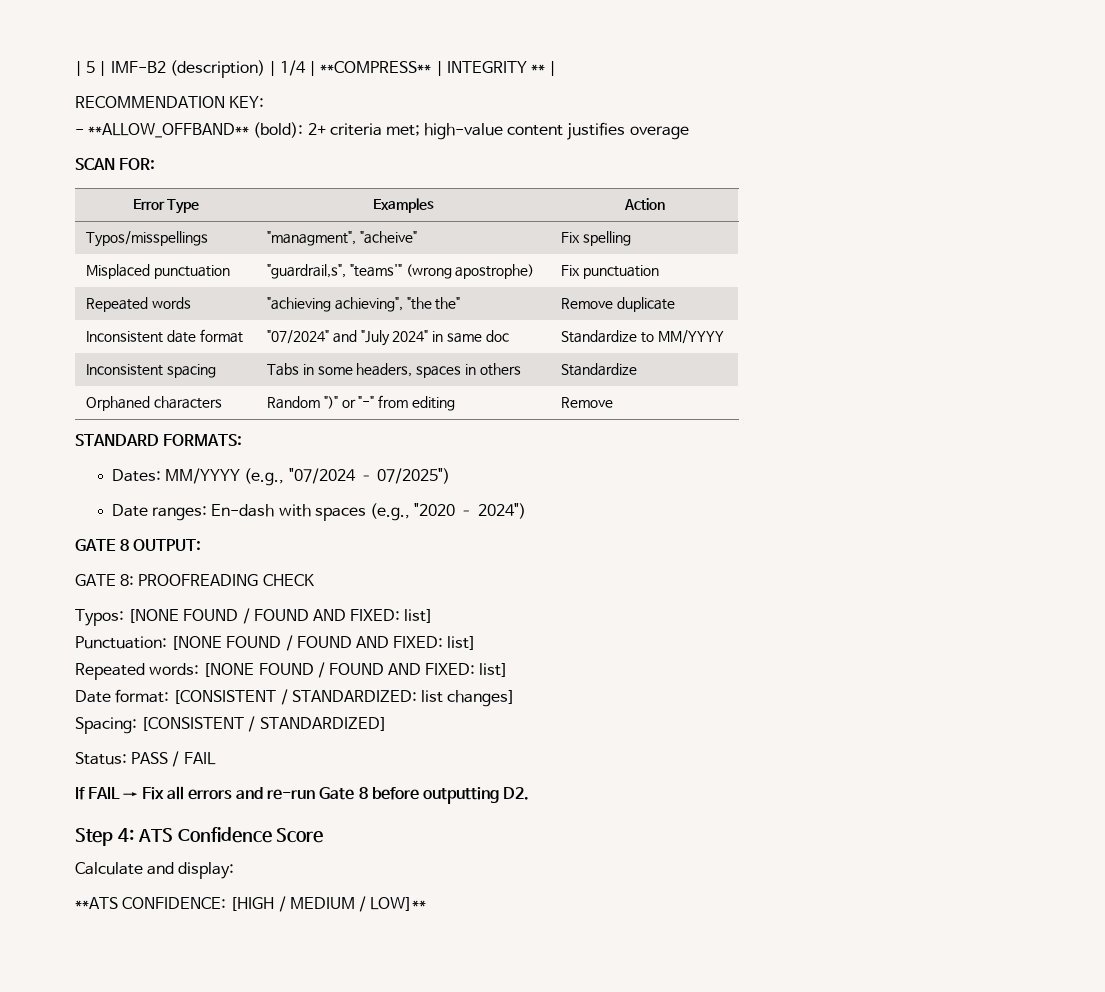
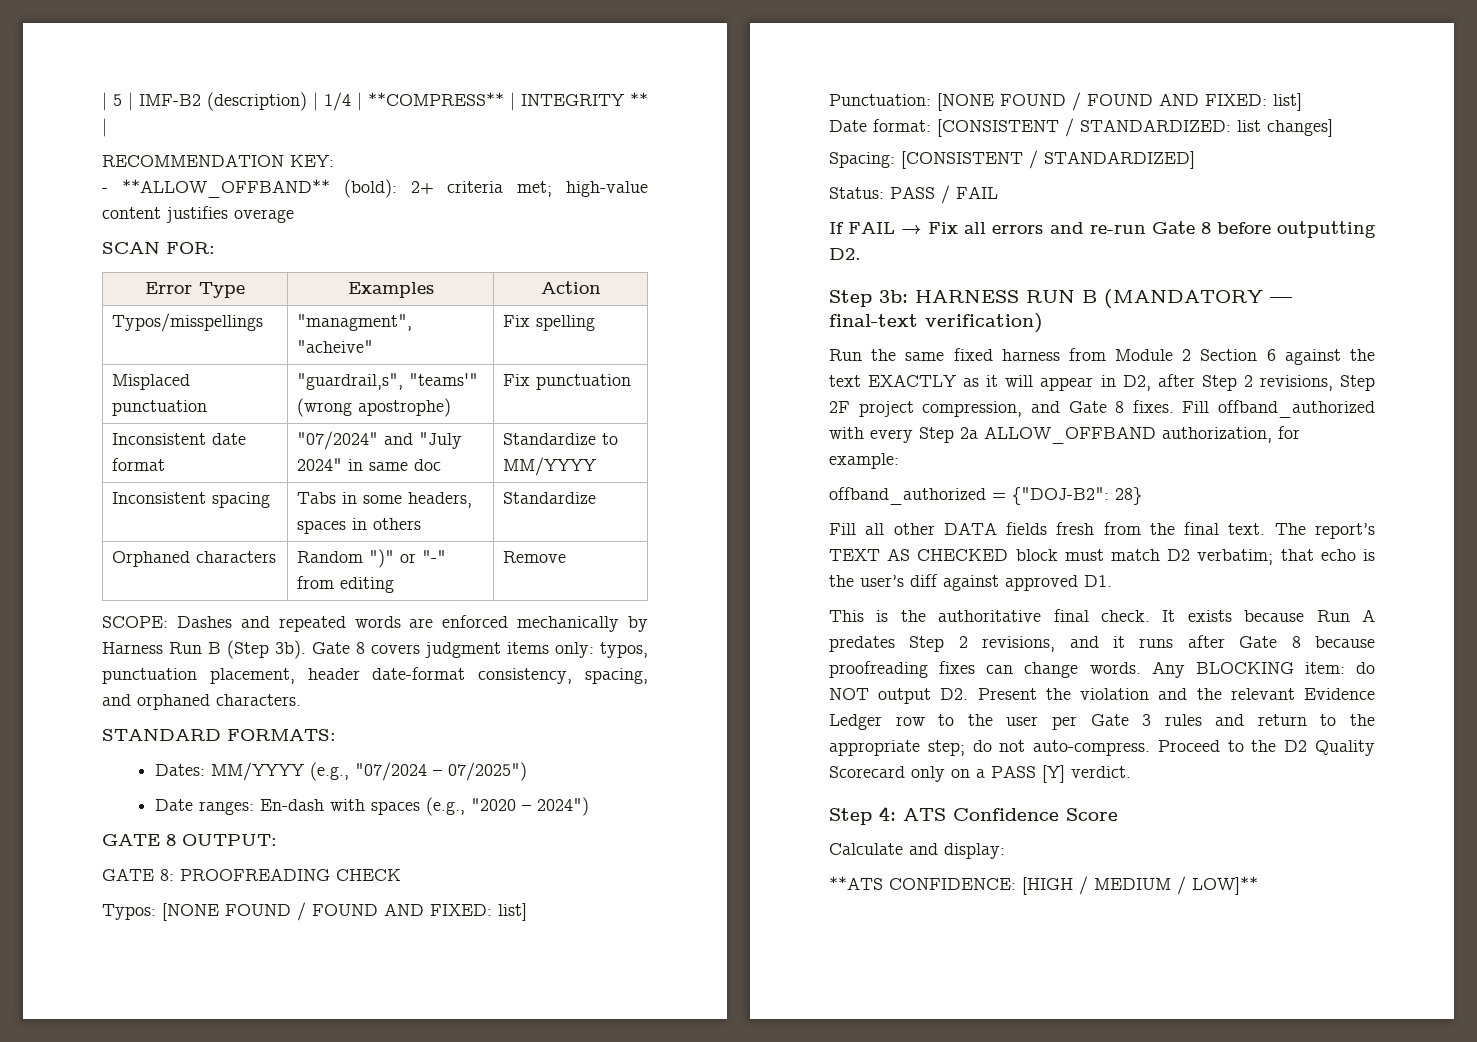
[86,297,191,312] [267,297,461,312] [561,297,675,312] // Repeated words | "achieving achieving", "the the" | Remove duplicate -> (631, 382) none
(614, 402) none -> [102,615,648,632] [102,640,648,659] [102,667,648,684] [102,694,301,710] // SCOPE: Dashes and repeated words are enforced mechanically by Harness Run B (Step 3b). Gate 8 covers judgment items only: typos, punctuation placement, header date-format consistency, spacing, and orphaned characters.
[75,662,509,680] // Repeated words: [NONE FOUND / FOUND AND FIXED: list] -> (1302, 102) none
(530, 793) none -> [829,289,1292,308] [829,313,1043,333] [829,348,1375,365] [829,374,1375,391] [829,400,1375,418] [829,426,1300,444] [829,453,899,469] [829,487,1142,505] [829,522,1375,539] [829,548,1375,565] [829,574,1112,591] [829,609,1375,622] [829,635,1375,652] [829,661,1375,678] [829,688,1375,704] [829,714,1375,730] [829,740,1375,756] [829,765,1131,783] // Step 3b: HARNESS RUN B (MANDATORY — final-text verification) // Run the same fixed harness from Module 2 Section 6 against the text EXACTLY as it will appear in D2, after Step 2 revisions, Step 2F project compression, and Gate 8 fixes. Fill offband_authorized with every Step 2a ALLOW_OFFBAND authorization, for example: // offband_authorized = {"DOJ-B2": 28} // Fill all other DATA fields fresh from the final text. The report’s TEXT AS CHECKED block must match D2 verbatim; that echo is the user’s diff against approved D1. // This is the authoritative final check. It exists because Run A predates Step 2 revisions, and it runs after Gate 8 because proofreading fixes can change words. Any BLOCKING item: do NOT output D2. Present the violation and the relevant Evidence Ledger row to the user per Gate 3 rules and return to the appropriate step; do not auto-compress. Proceed to the D2 Quality Scorecard only on a PASS [Y] verdict.

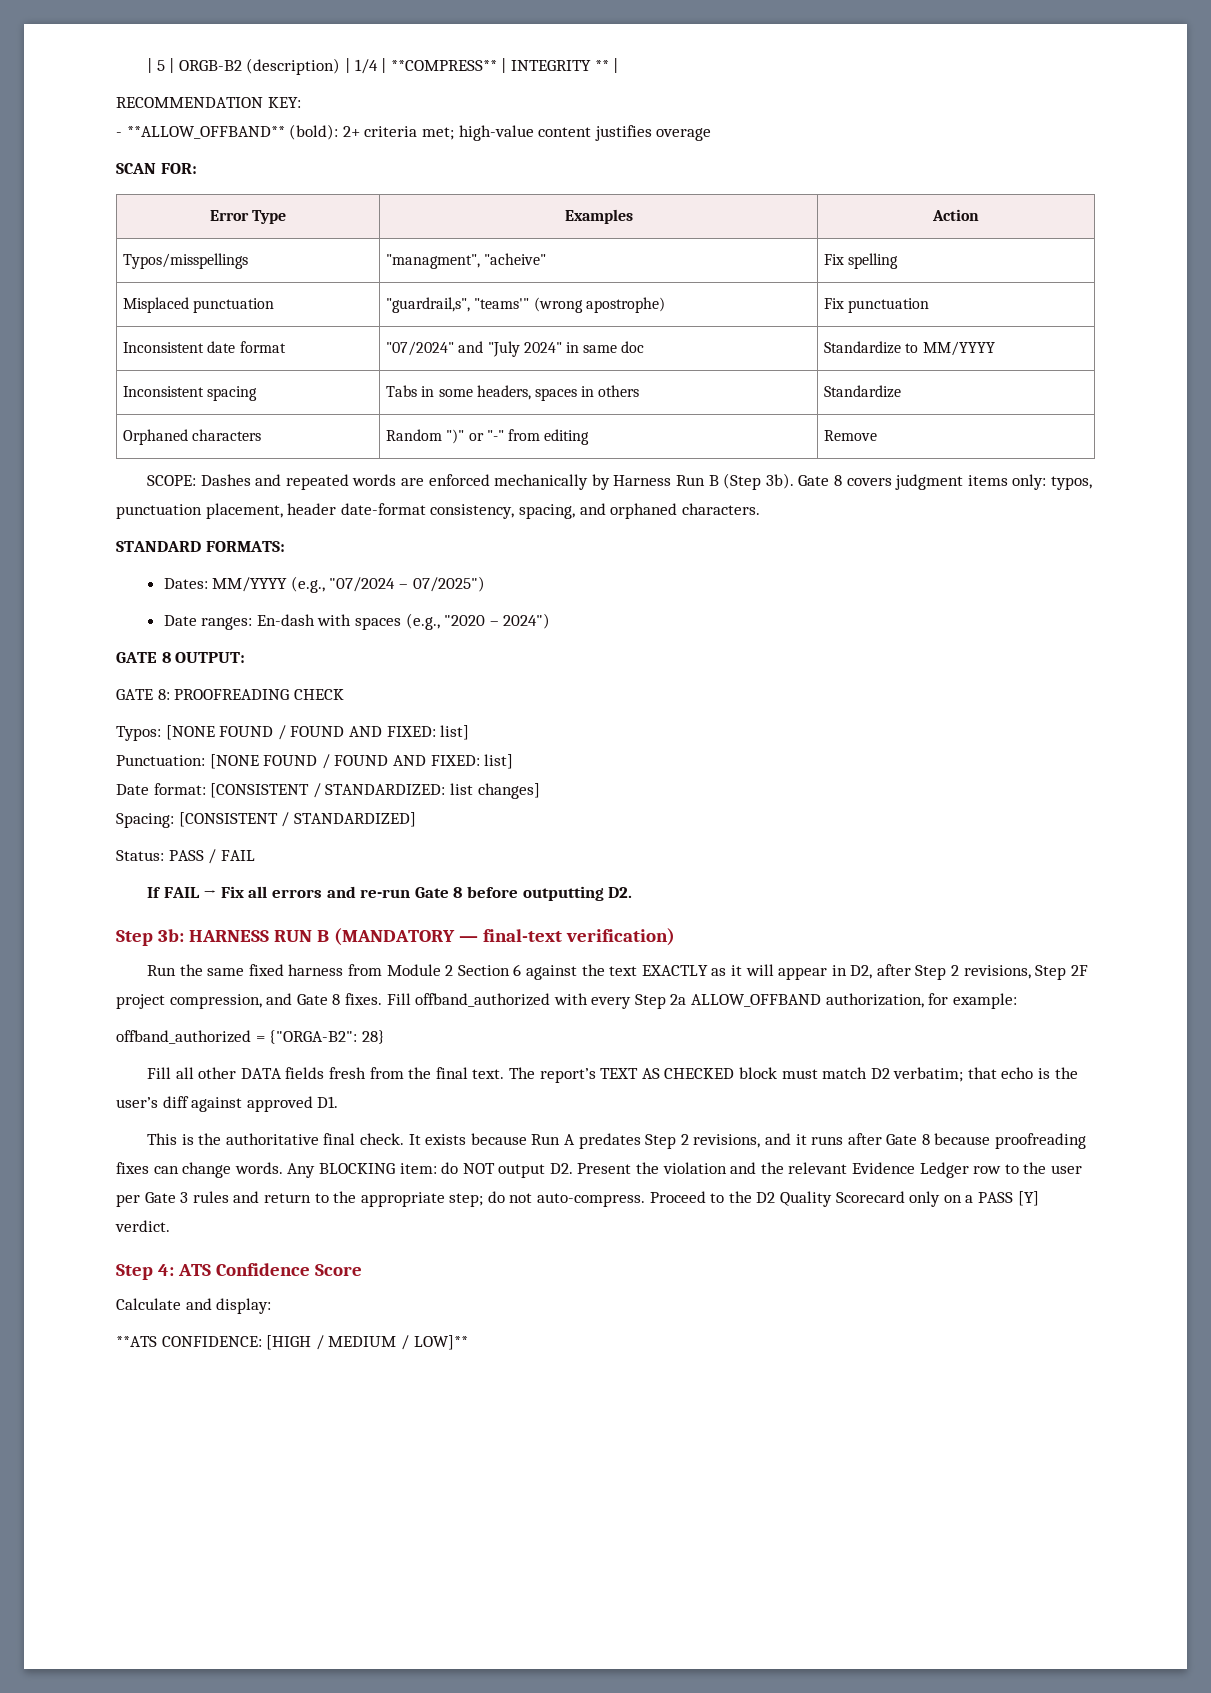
[139,94,201,106] IMF-B2 -> [178,60,242,71] ORGB-B2
[1012,487,1109,505] {"DOJ-B2": -> [269,1030,358,1044] {"ORGA-B2":

